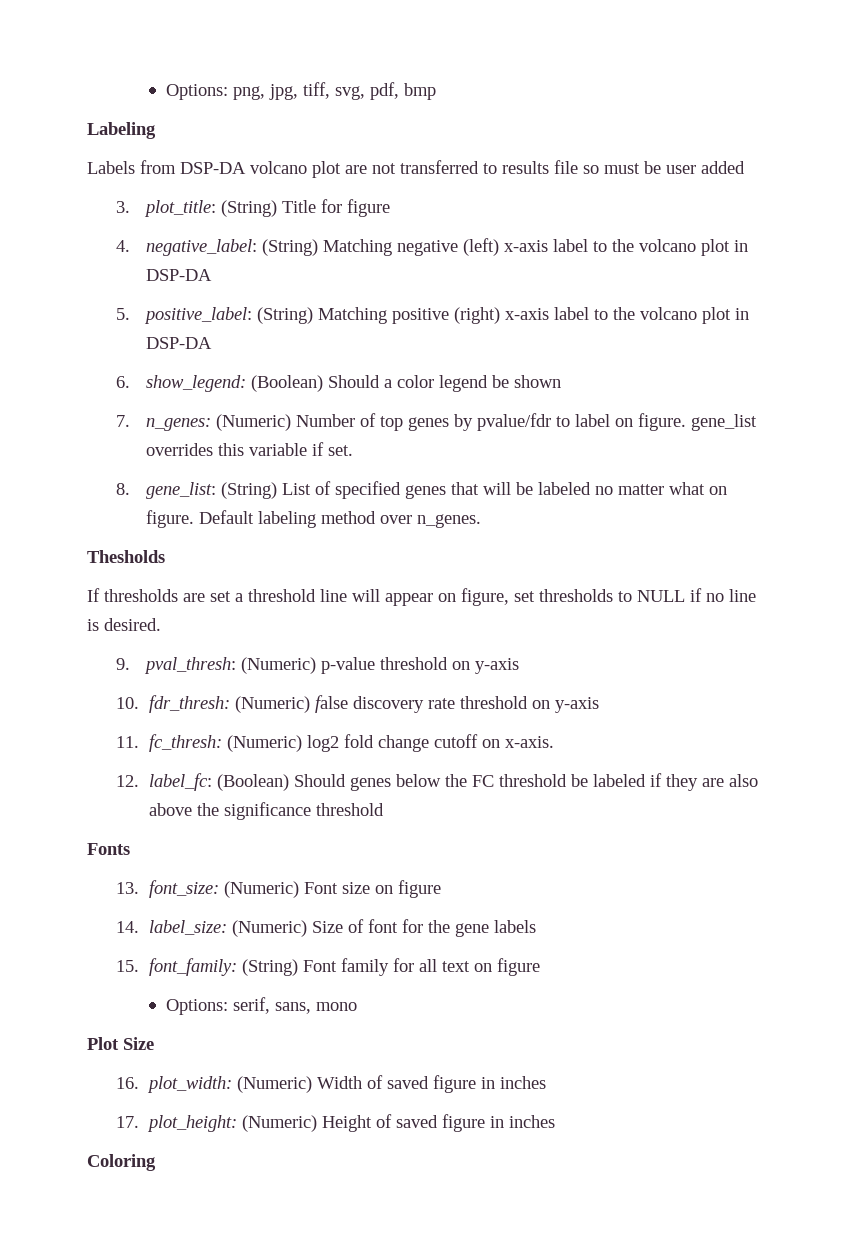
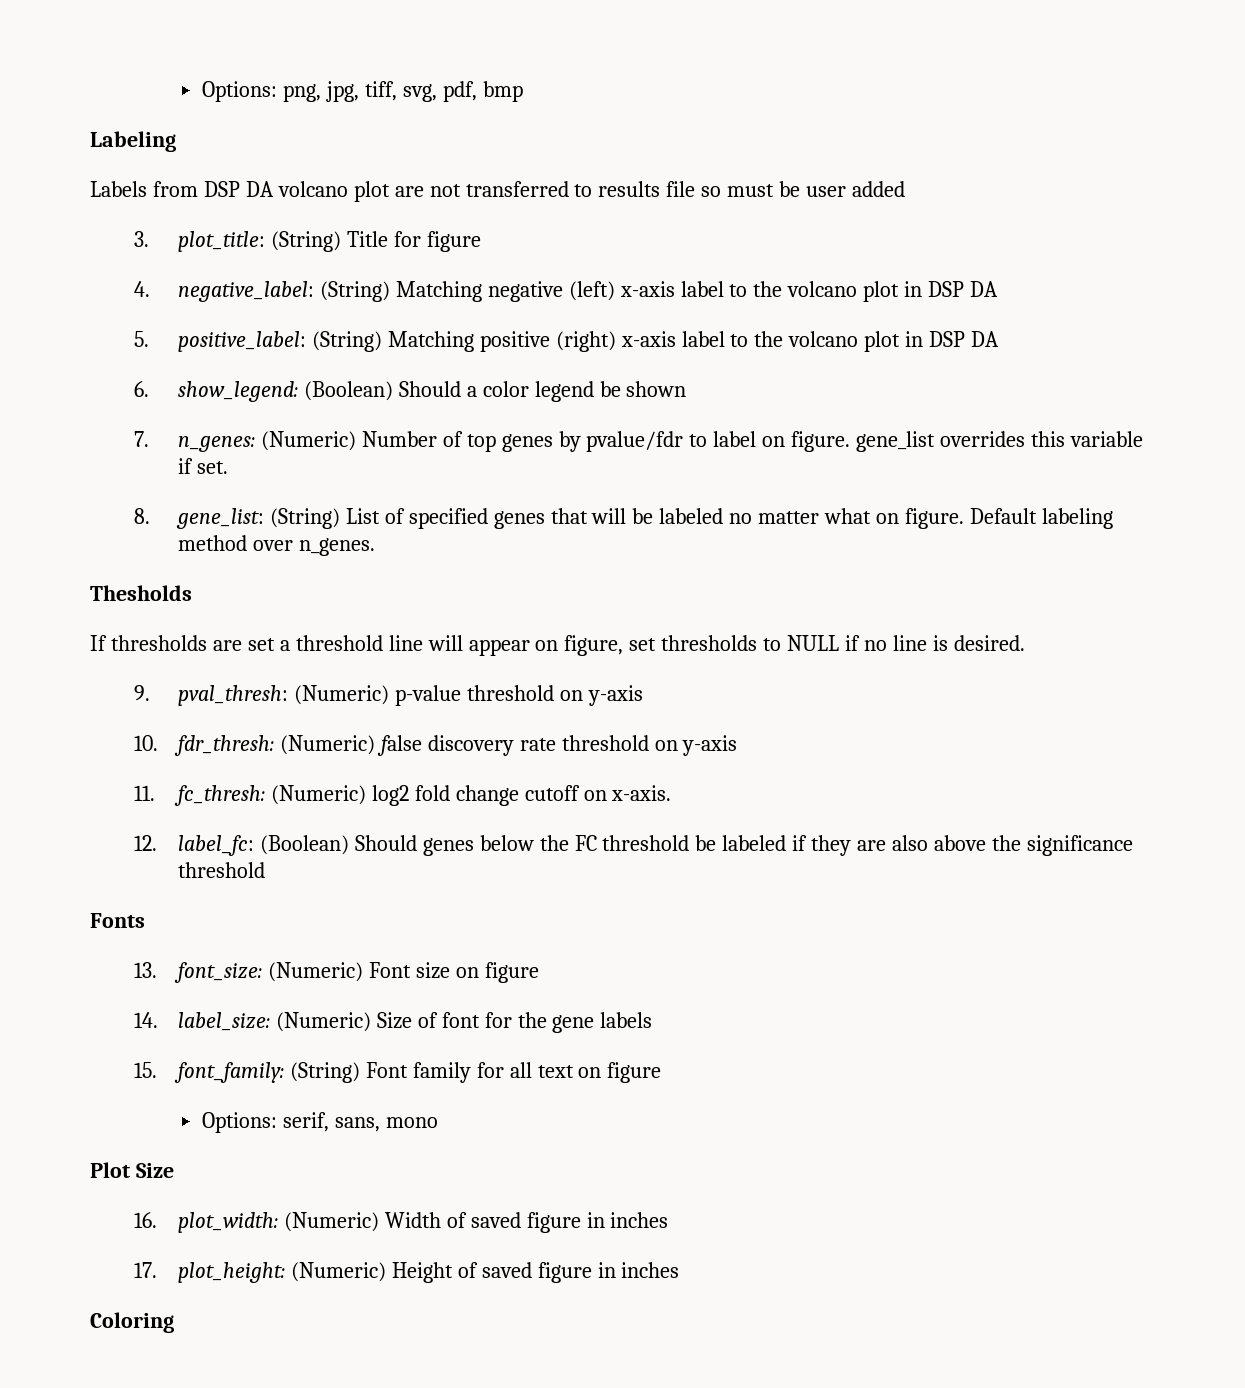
[180,162,246,174] DSP-DA -> [203,181,274,197] DSP DA
[145,269,212,281] DSP-DA -> [928,281,999,297] DSP DA
[145,337,212,349] DSP-DA -> [929,331,1000,347] DSP DA

